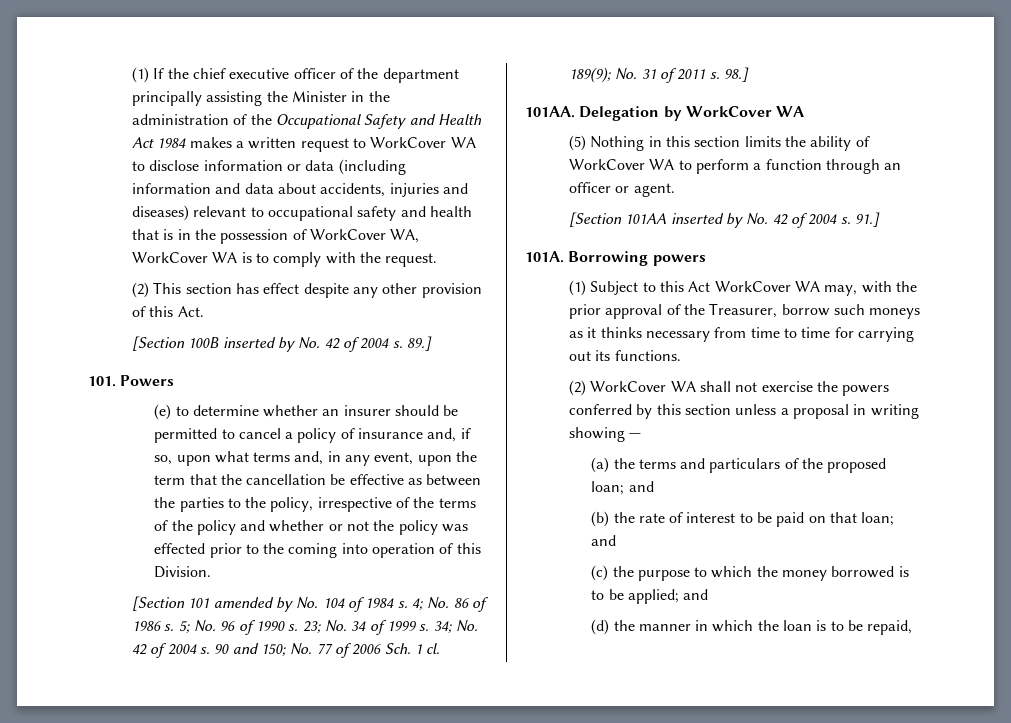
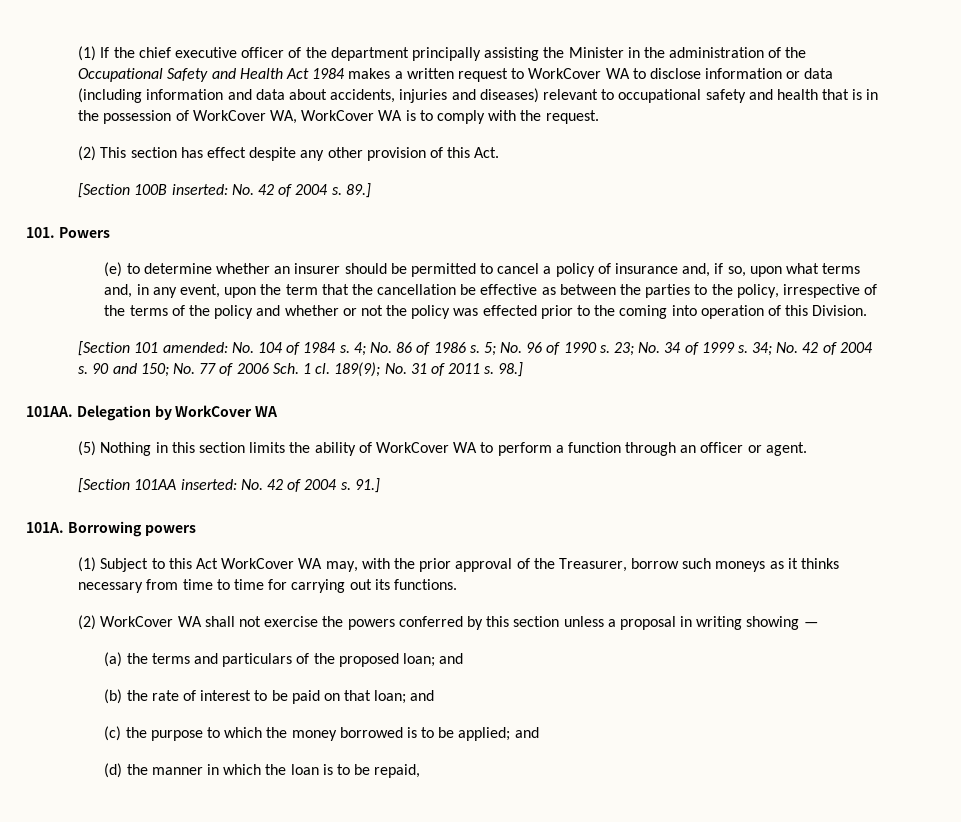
[222,337,296,352] inserted by -> [171,184,228,195] inserted:
[213,597,294,612] amended by -> [162,342,228,353] amended:
[670,213,744,228] inserted by -> [180,479,237,490] inserted:

